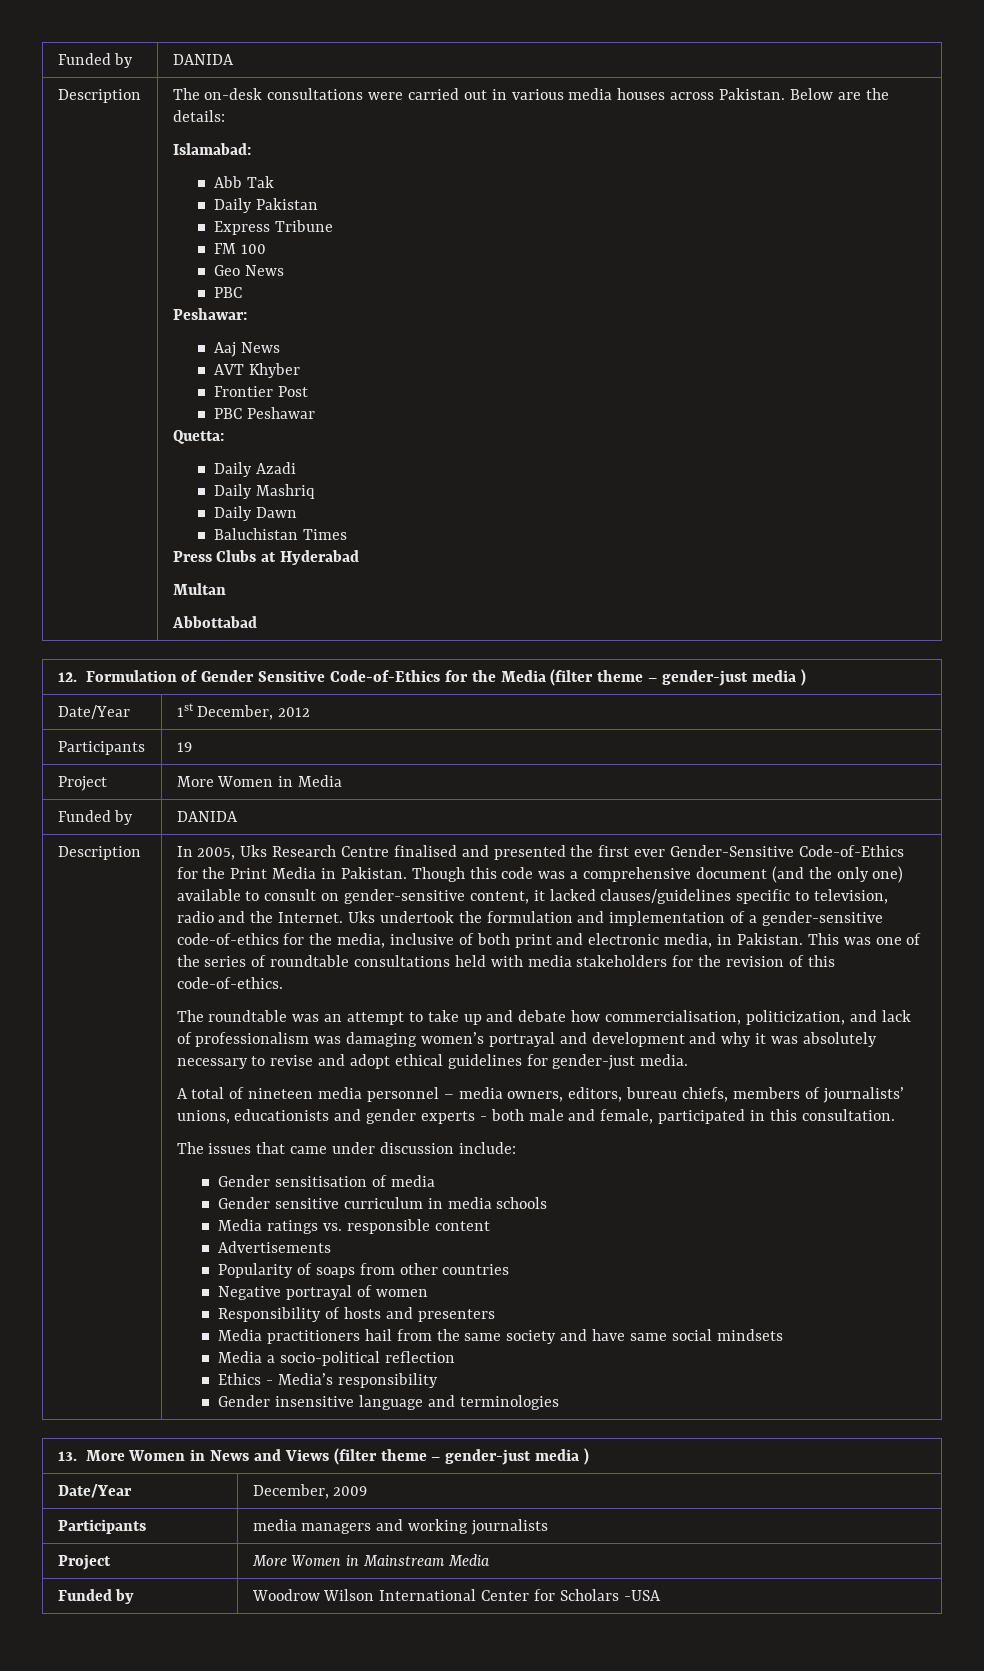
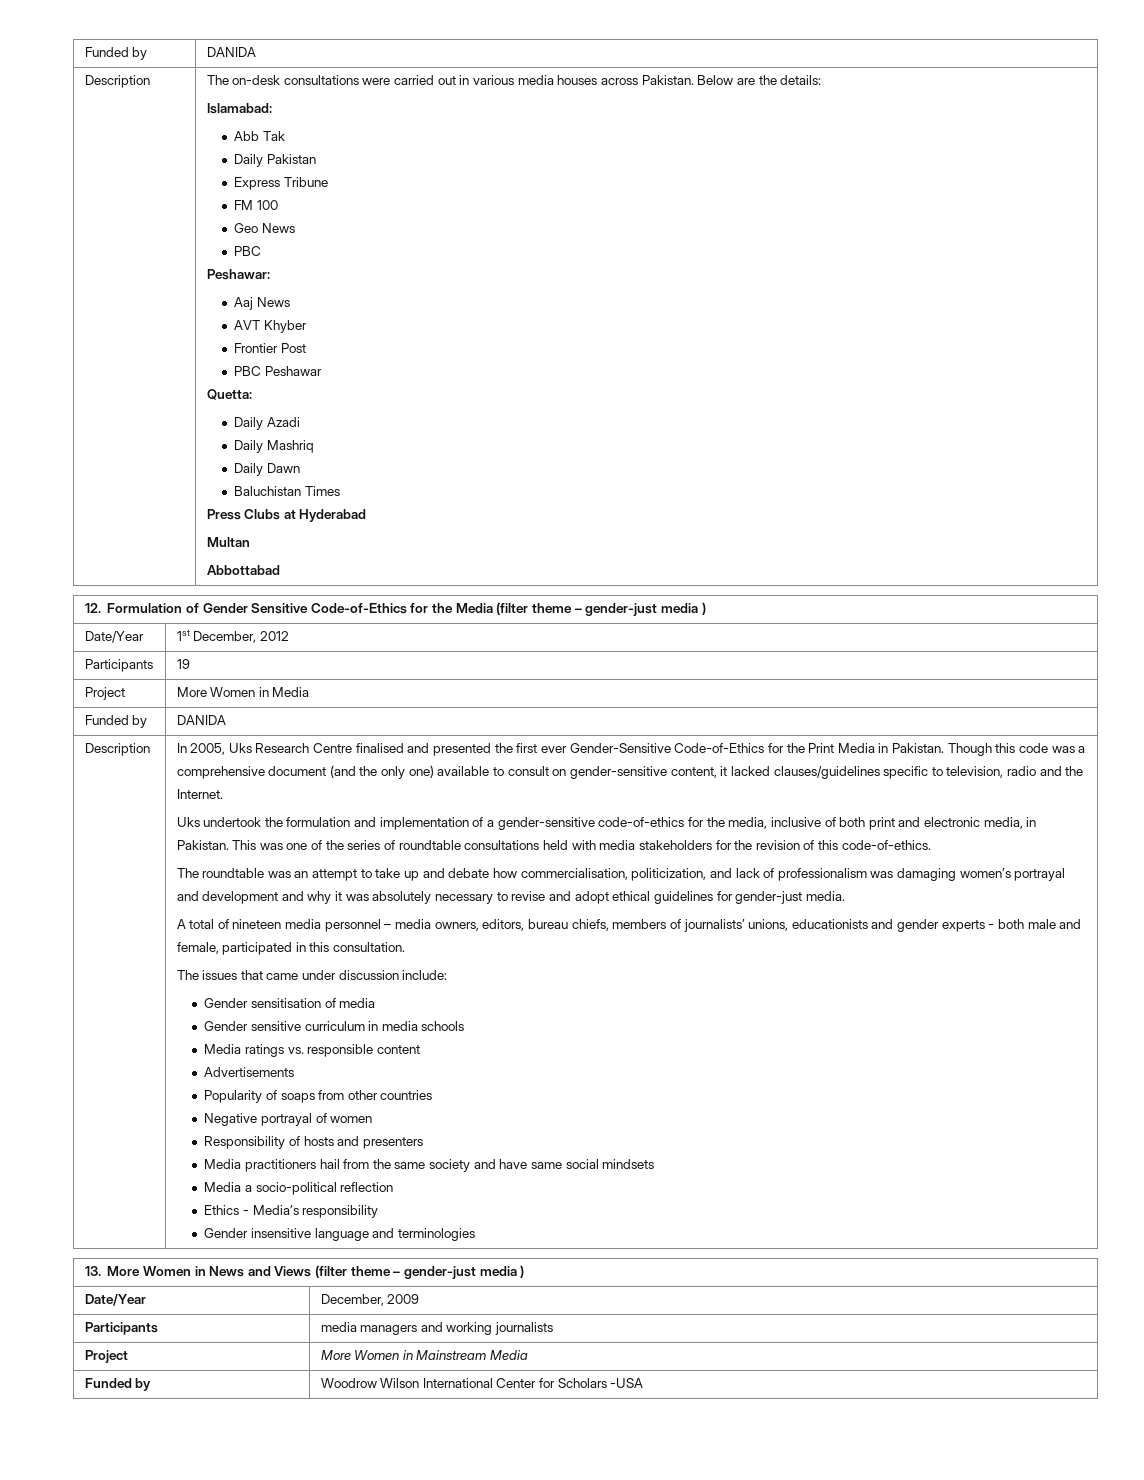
(344, 917) none -> (223, 794) //

